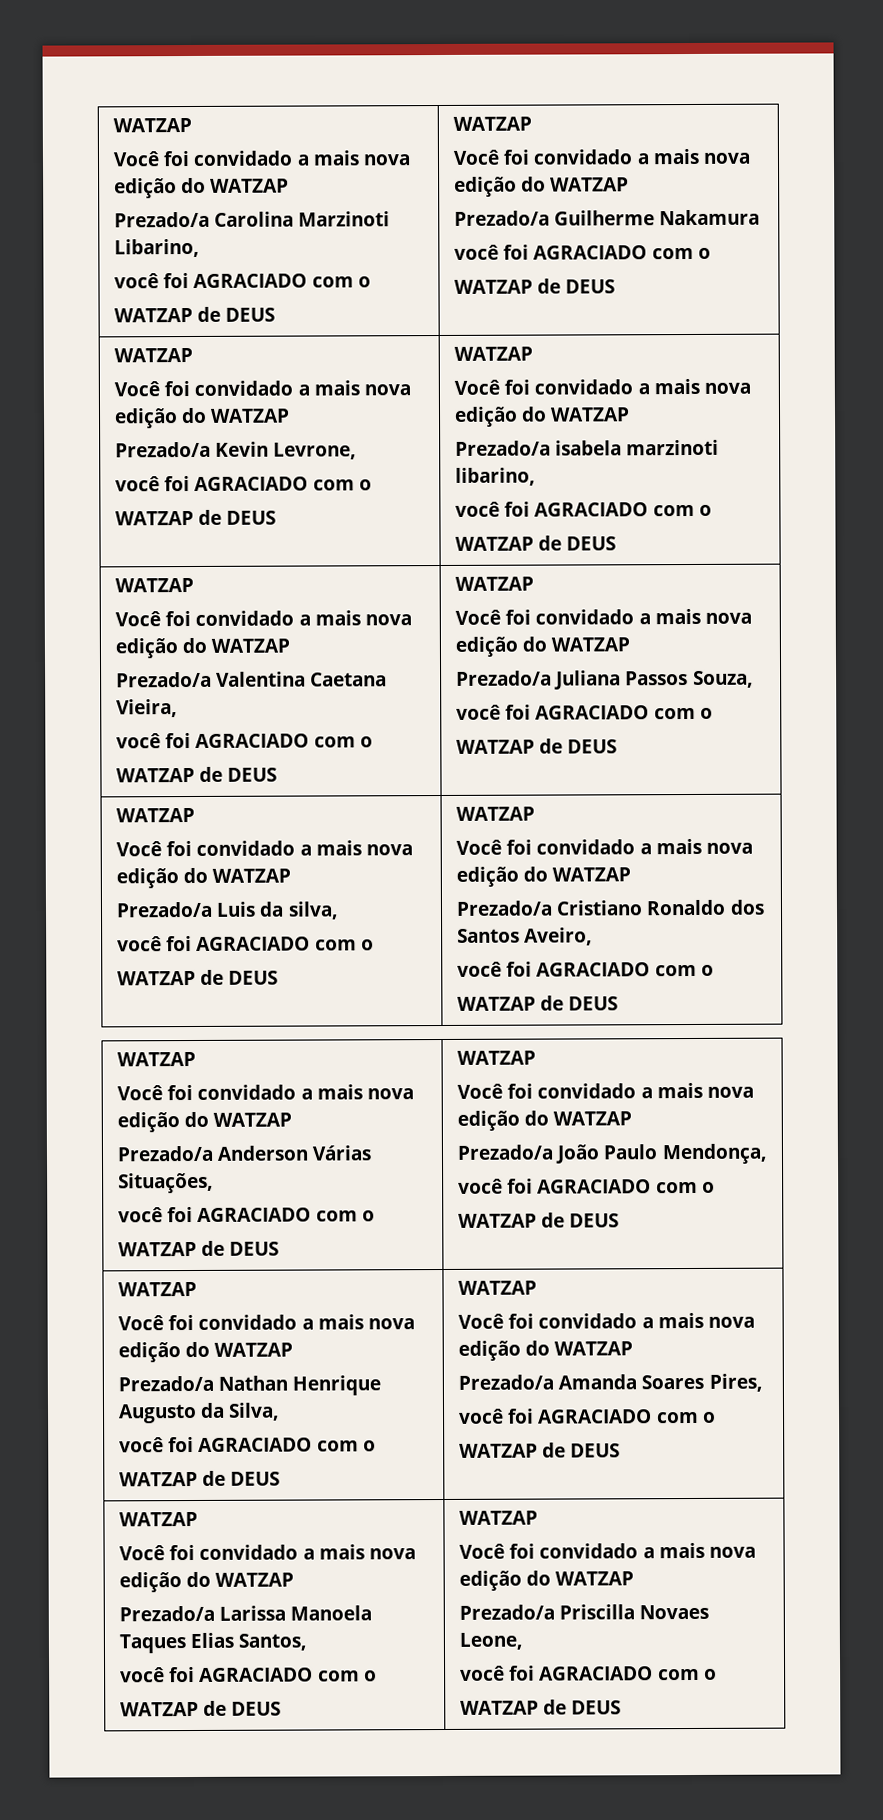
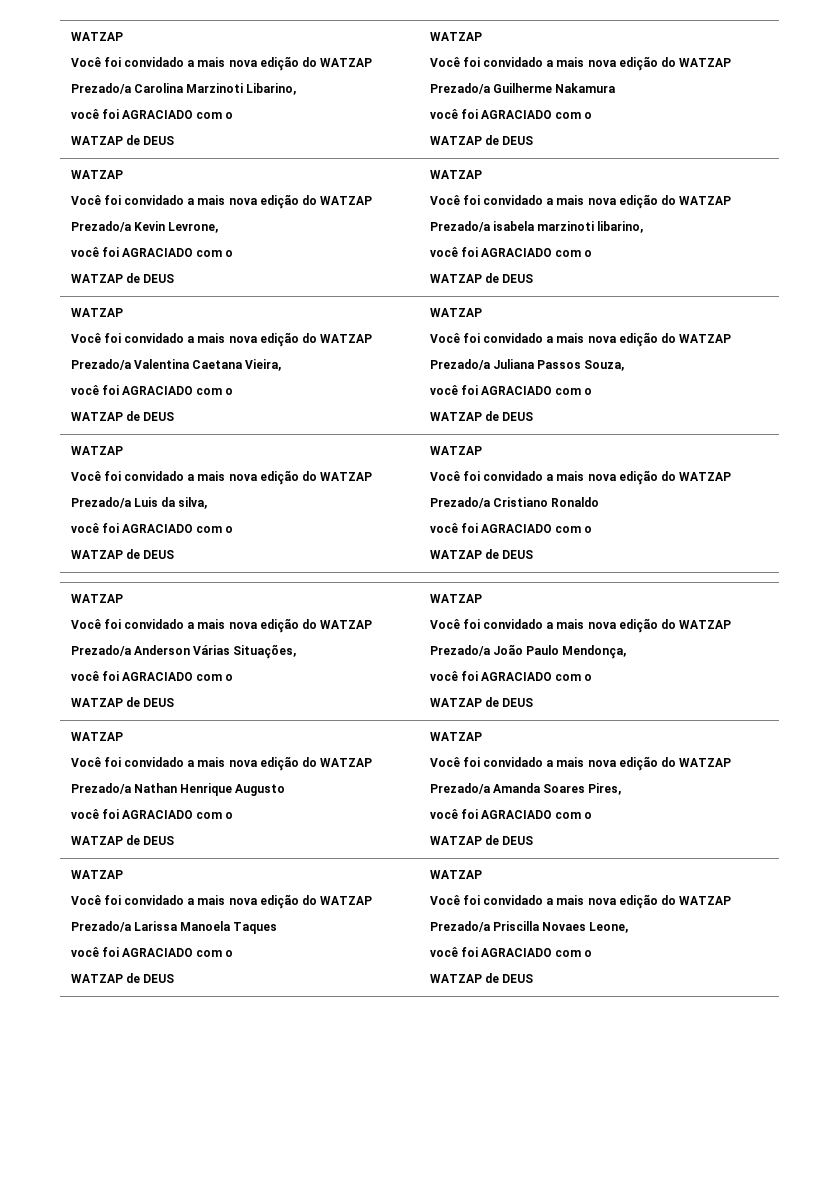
[729,899,765,915] [457,927,594,946] dos Santos Aveiro, -> (600, 502) none
[200,1402,281,1421] da Silva, -> (286, 790) none
[190,1632,308,1651] Elias Santos, -> (278, 928) none

